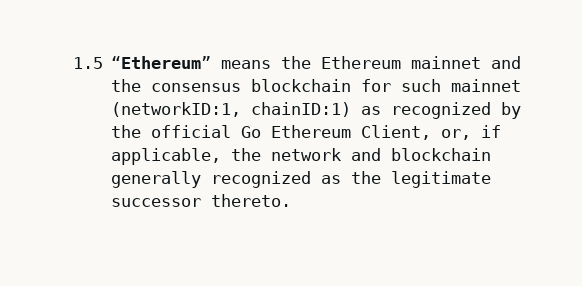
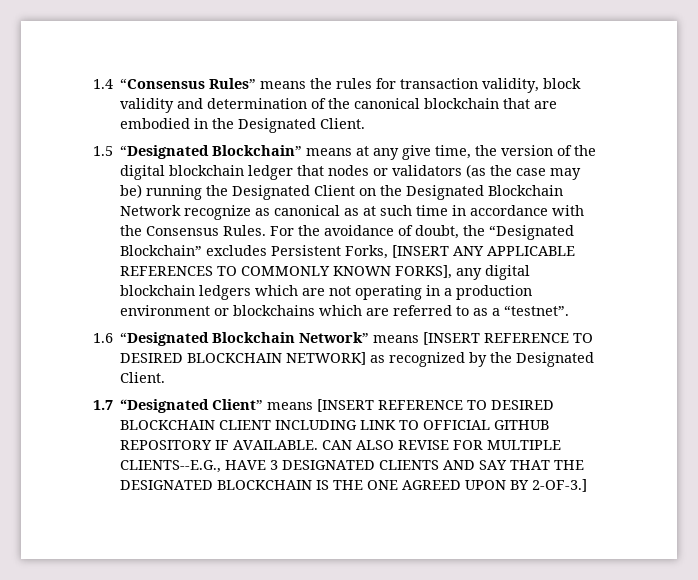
[73,56,522,69] [111,79,522,92] [111,102,522,119] [111,125,502,140] [111,148,492,165] [111,171,492,188] [111,194,292,207] 1.5 “Ethereum” means the Ethereum mainnet and the consensus blockchain for such mainnet (networkID:1, chainID:1) as recognized by the official Go Ethereum Client, or, if applicable, the network and blockchain generally recognized as the legitimate successor thereto. -> [93,78,582,93] [120,98,558,113] [120,118,366,133] [93,145,597,160] [120,164,582,180] [120,184,564,200] [120,205,585,220] [120,225,575,240] [120,245,576,259] [120,265,531,280] [120,285,533,300] [120,305,570,316] [93,332,594,346] [120,352,595,367] [120,372,166,383] [93,399,555,413] [120,420,550,430] [120,440,562,450] [120,460,585,473] [120,479,588,492] 1.4 “Consensus Rules” means the rules for transaction validity, block validity and determination of the canonical blockchain that are embodied in the Designated Client. // 1.5 “Designated Blockchain” means at any give time, the version of the digital blockchain ledger that nodes or validators (as the case may be) running the Designated Client on the Designated Blockchain Network recognize as canonical as at such time in accordance with the Consensus Rules. For the avoidance of doubt, the “Designated Blockchain” excludes Persistent Forks, [INSERT ANY APPLICABLE REFERENCES TO COMMONLY KNOWN FORKS], any digital blockchain ledgers which are not operating in a production environment or blockchains which are referred to as a “testnet”. // 1.6 “Designated Blockchain Network” means [INSERT REFERENCE TO DESIRED BLOCKCHAIN NETWORK] as recognized by the Designated Client. // 1.7 “Designated Client” means [INSERT REFERENCE TO DESIRED BLOCKCHAIN CLIENT INCLUDING LINK TO OFFICIAL GITHUB REPOSITORY IF AVAILABLE. CAN ALSO REVISE FOR MULTIPLE CLIENTS--E.G., HAVE 3 DESIGNATED CLIENTS AND SAY THAT THE DESIGNATED BLOCKCHAIN IS THE ONE AGREED UPON BY 2-OF-3.]

